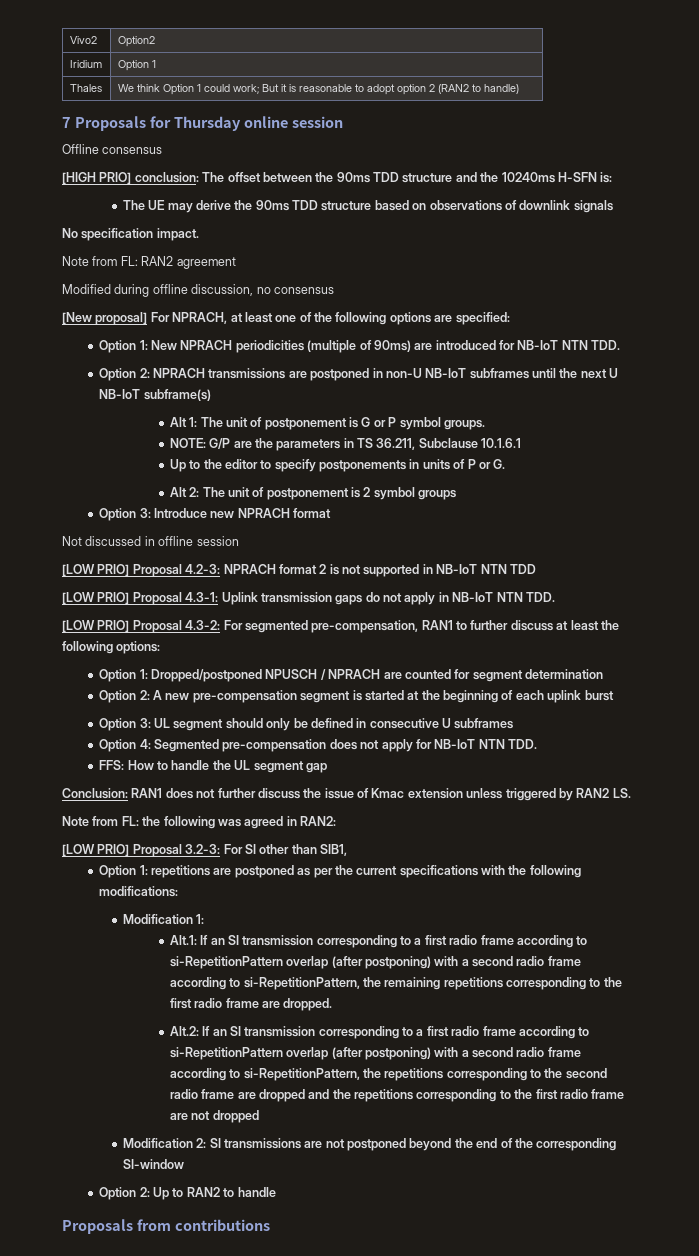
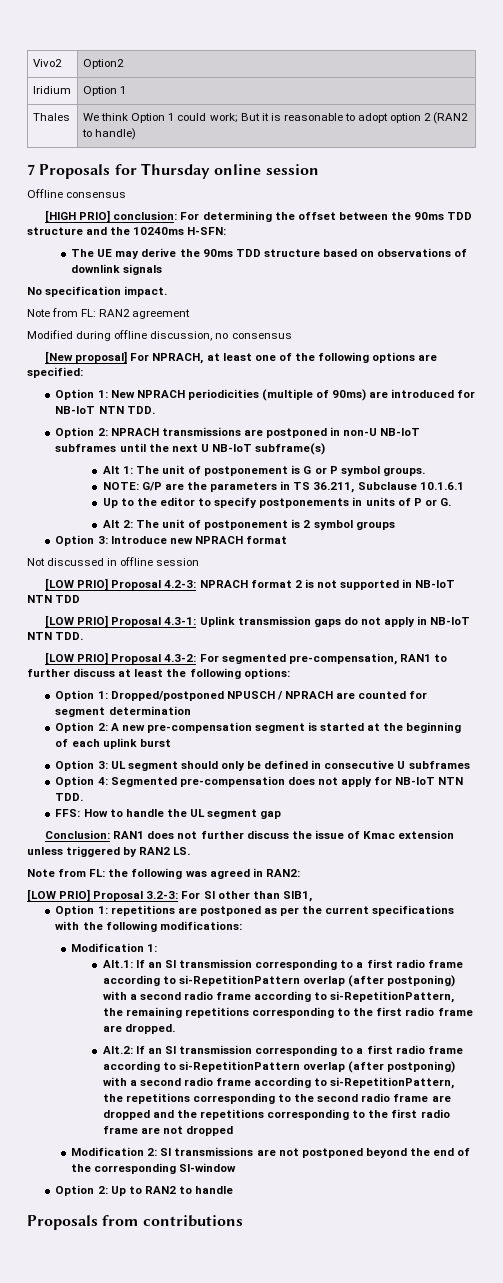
[202,172,225,182] The -> [180,211,295,222] For determining the
[557,172,613,183] H-SFN is: -> [187,227,227,235] H-SFN:

